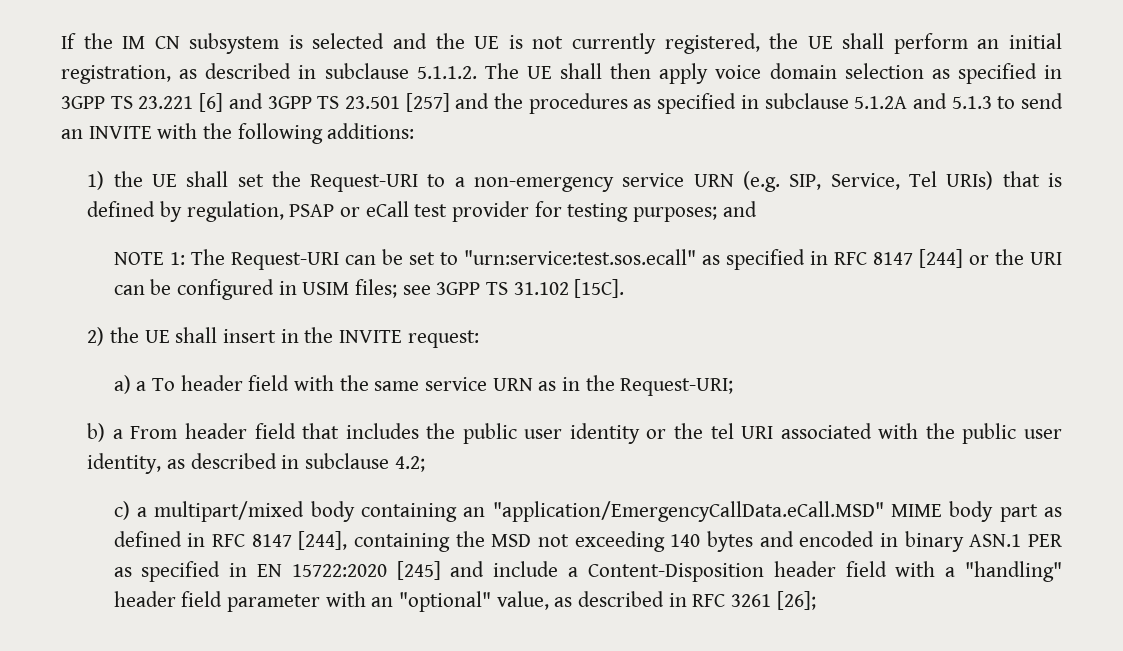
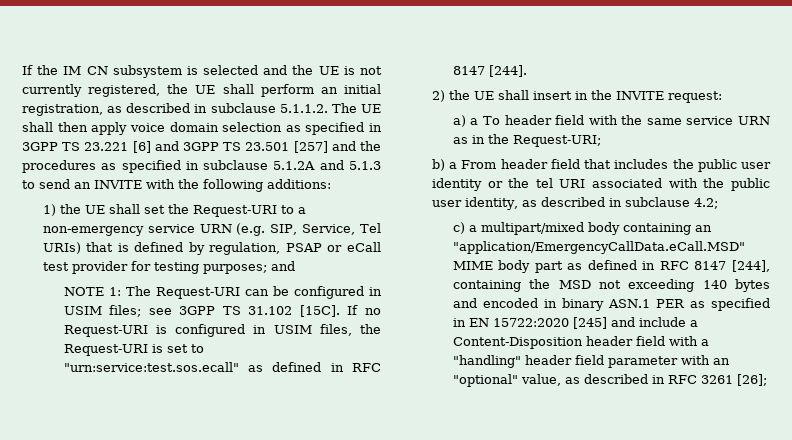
[408,249,1062,270] [113,279,172,295] set to "urn:service:test.sos.ecall" as specified in RFC 8147 [244] or the URI can be -> (289, 291) none
(625, 288) none -> [347,305,382,315] [63,324,381,337] [63,344,204,356] [63,362,381,372] [452,65,527,77] If no Request-URI is configured in USIM files, the Request-URI is set to "urn:service:test.sos.ecall" as defined in RFC 8147 [244].

